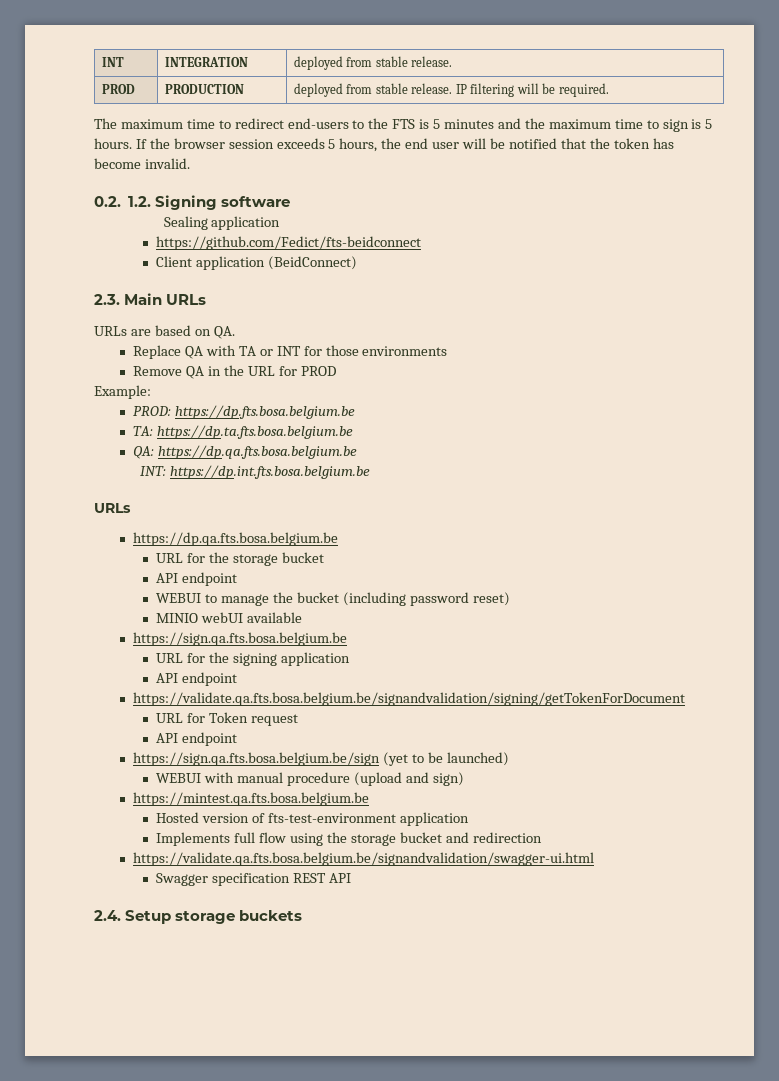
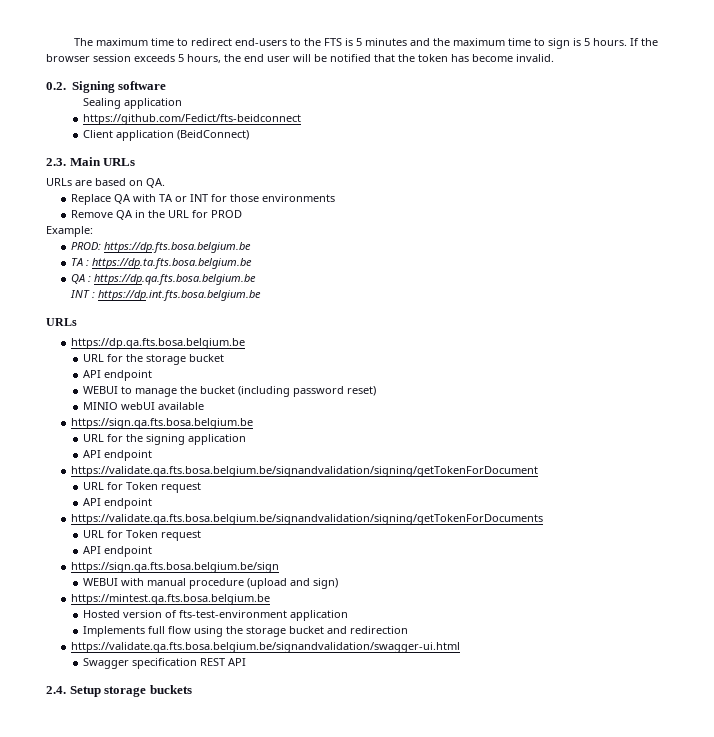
[101,57,124,67] [164,57,248,67] [293,56,453,70] [101,84,135,94] [164,84,244,94] [293,83,609,97] INT | INTEGRATION | deployed from stable release. // PROD | PRODUCTION | deployed from stable release. IP filtering will be required. // -> (73, 42) none
[128,196,152,207] 1.2. -> (66, 86) none
[133,426,154,436] TA: -> [70,258,89,266] TA :
[133,445,358,459] [140,466,167,476] QA: https://dp.qa.fts.bosa.belgium.be // INT: -> [70,274,256,285] [69,290,95,298] QA : https://dp.qa.fts.bosa.belgium.be // INT :
[133,752,509,766] https://sign.qa.fts.bosa.belgium.be/sign (yet to be launched) -> [70,514,543,525] [82,530,201,541] [82,546,152,557] [70,562,279,573] https://validate.qa.fts.bosa.belgium.be/signandvalidation/signing/getTokenForDocuments // URL for Token request // API endpoint // https://sign.qa.fts.bosa.belgium.be/sign

